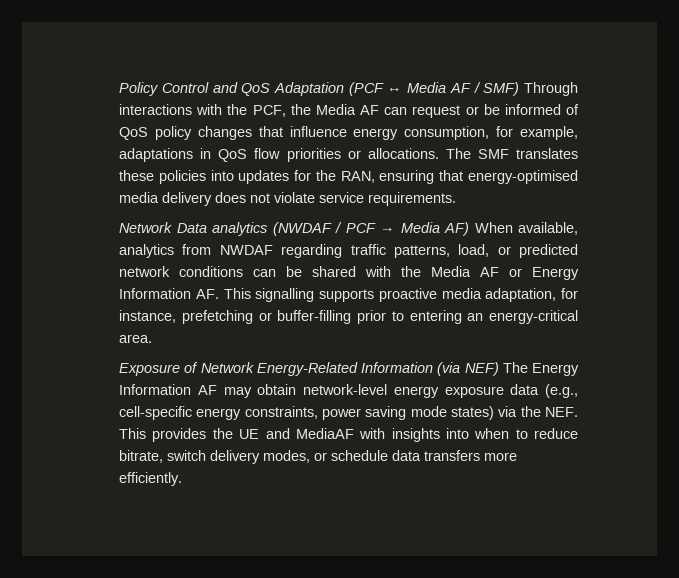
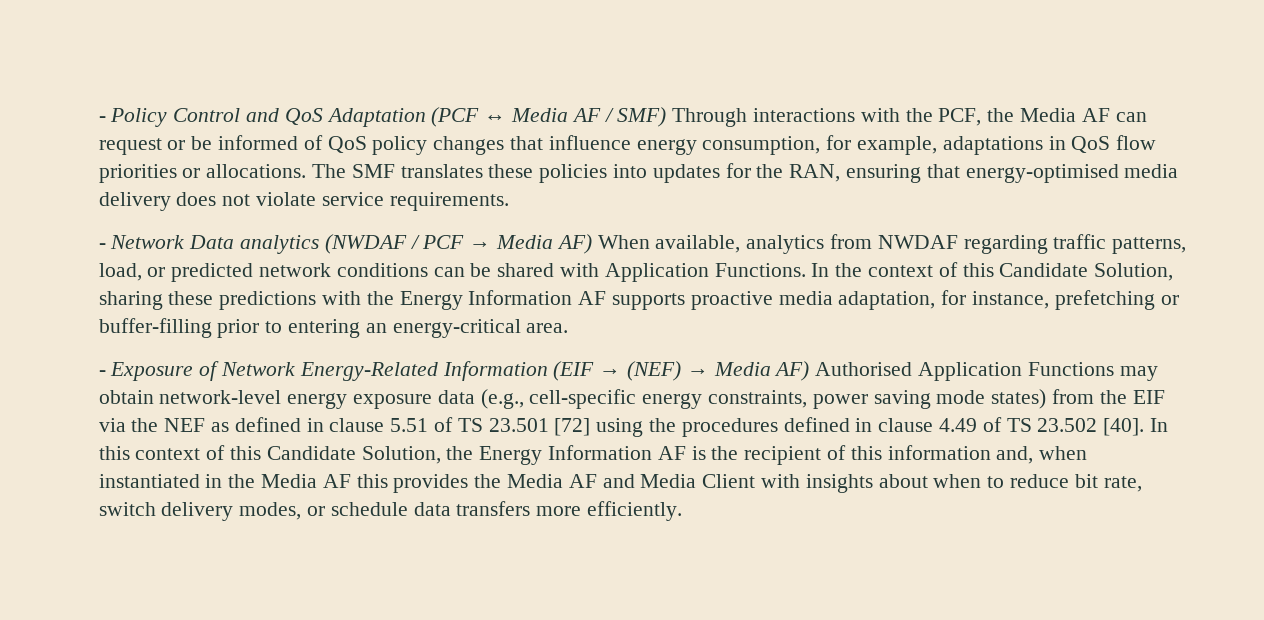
(119, 89) none -> [98,116,106,122] -
(457, 199) none -> [98,243,106,249] -
[401,266,579,280] [119,288,315,302] the Media AF or Energy Information AF. This signalling -> [604,262,1174,282] [98,290,607,310] Application Functions. In the context of this Candidate Solution, sharing these predictions with the Energy Information AF
(153, 338) none -> [98,370,106,376] -
[437,362,579,376] [119,384,217,395] (via NEF) The Energy Information AF -> [553,361,1114,381] (EIF → (NEF) → Media AF) Authorised Application Functions
[498,406,578,417] [119,428,354,442] via the NEF. This provides the UE and MediaAF -> [1051,389,1165,404] [98,417,1169,437] [98,445,1088,465] [98,474,756,493] from the EIF via the NEF as defined in clause 5.51 of TS 23.501 [72] using the procedures defined in clause 4.49 of TS 23.502 [40]. In this context of this Candidate Solution, the Energy Information AF is the recipient of this information and, when instantiated in the Media AF this provides the Media AF and Media Client
[445,428,469,439] into -> [878,474,928,488] about
[119,450,164,463] bitrate, -> [1074,474,1142,492] bit rate,

